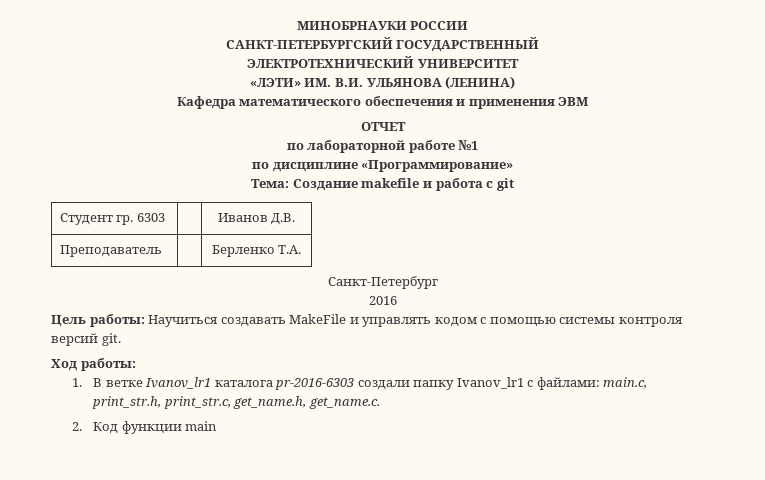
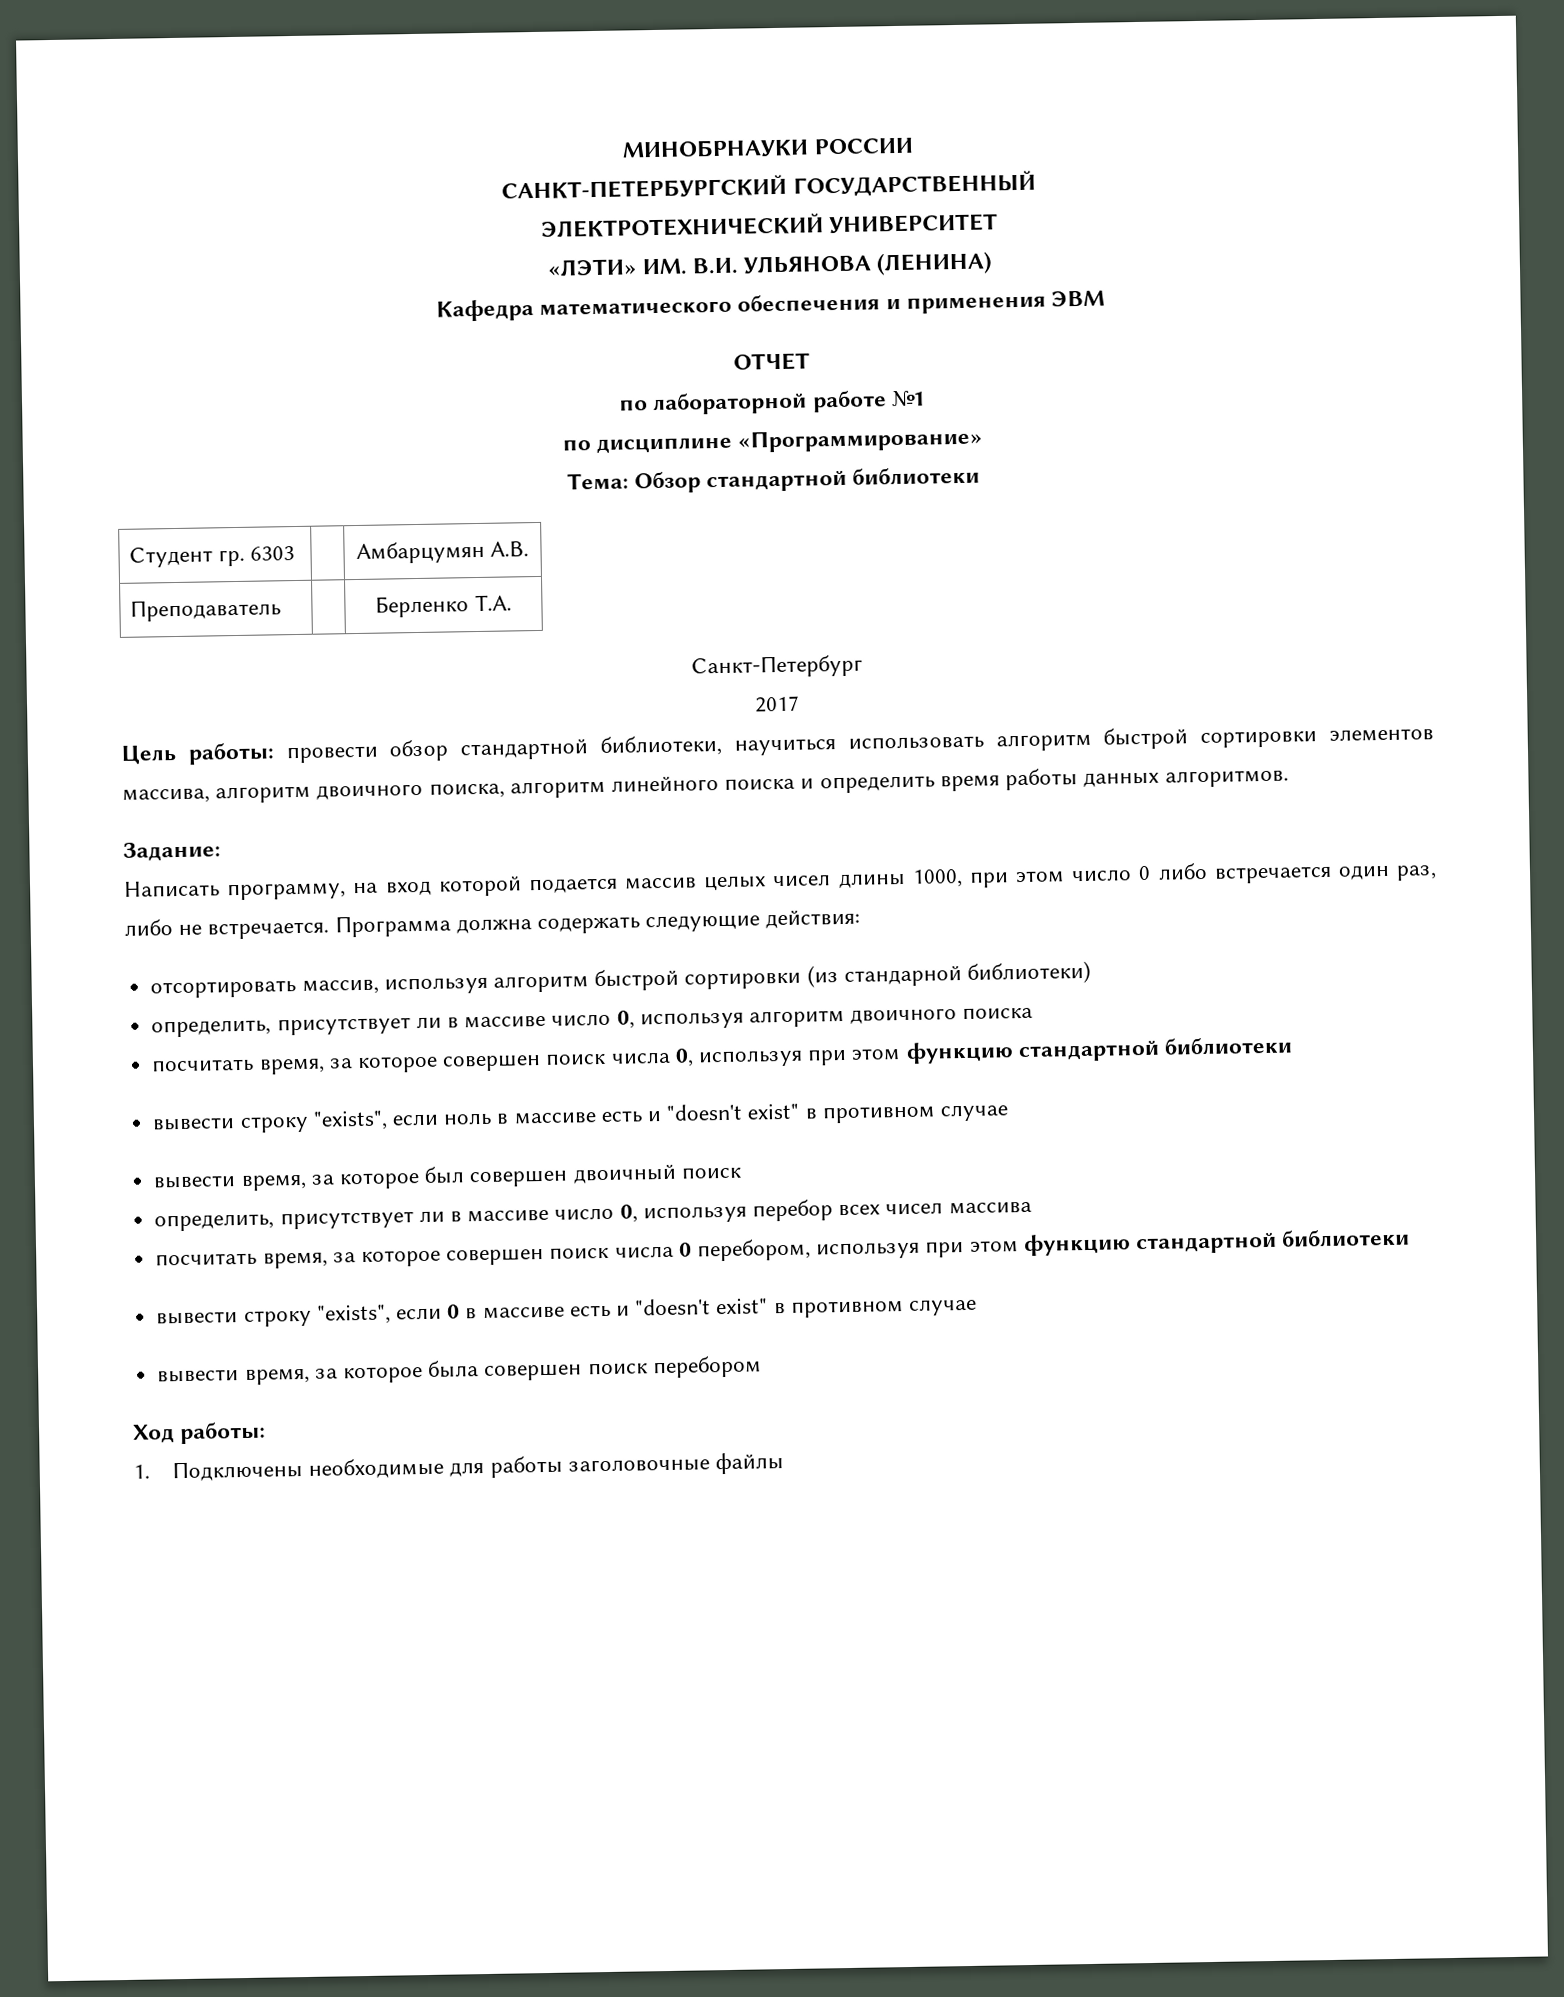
[292,178,514,191] Создание makefile и работа с git -> [633,466,981,494] Обзор стандартной библиотеки
[217,213,296,225] Иванов Д.В. -> [355,540,530,565] Амбарцумян А.В.
[368,296,397,305] 2016 -> [754,695,800,713] 2017
[148,314,683,327] [51,333,121,346] [51,358,136,371] [72,377,648,390] [92,396,380,409] [72,421,218,434] Научиться создавать MakeFile и управлять кодом с помощью системы контроля версий git. // Ход работы: // 1. В ветке Ivanov_lr1 каталога pr-2016-6303 создали папку Ivanov_lr1 c файлами: main.c, print_str.h, print_str.c, get_name.h, get_name.c. // 2. Код функции main -> [285,727,1434,764] [122,768,1289,804] [123,841,221,861] [123,862,1437,901] [124,908,861,940] [150,960,1091,999] [151,1006,1034,1038] [151,1036,1293,1075] [152,1103,1010,1134] [153,1163,741,1191] [154,1199,1032,1232] [155,1228,1411,1269] [156,1298,978,1327] [157,1355,762,1385] [132,1421,267,1445] [133,1452,785,1482] провести обзор стандартной библиотеки, научиться использовать алгоритм быстрой сортировки элементов массива, алгоритм двоичного поиска, алгоритм линейного поиска и определить время работы данных алгоритмов. // Задание: // Написать программу, на вход которой подается массив целых чисел длины 1000, при этом число 0 либо встречается один раз, либо не встречается. Программа должна содержать следующие действия: // отсортировать массив, используя алгоритм быстрой сортировки (из стандарной библиотеки) // определить, присутствует ли в массиве число 0, используя алгоритм двоичного поиска // посчитать время, за которое совершен поиск числа 0, используя при этом функцию стандартной библиотеки // вывести строку "exists", если ноль в массиве есть и "doesn't exist" в противном случае // вывести время, за которое был совершен двоичный поиск // определить, присутствует ли в массиве число 0, используя перебор всех чисел массива // посчитать время, за которое совершен поиск числа 0 перебором, используя при этом функцию стандартной библиотеки // вывести строку "exists", если 0 в массиве есть и "doesn't exist" в противном случае // вывести время, за которое была совершен поиск перебором // Ход работы: // 1. Подключены необходимые для работы заголовочные файлы

